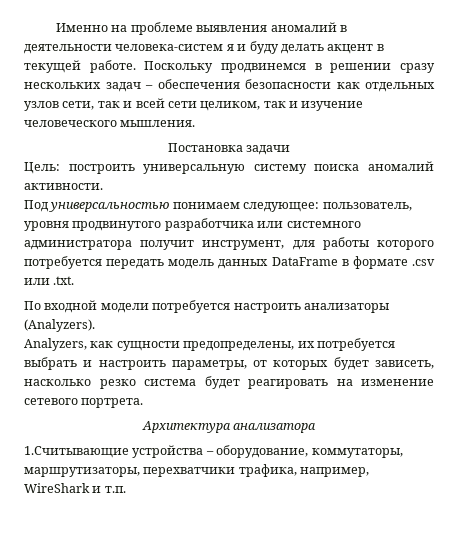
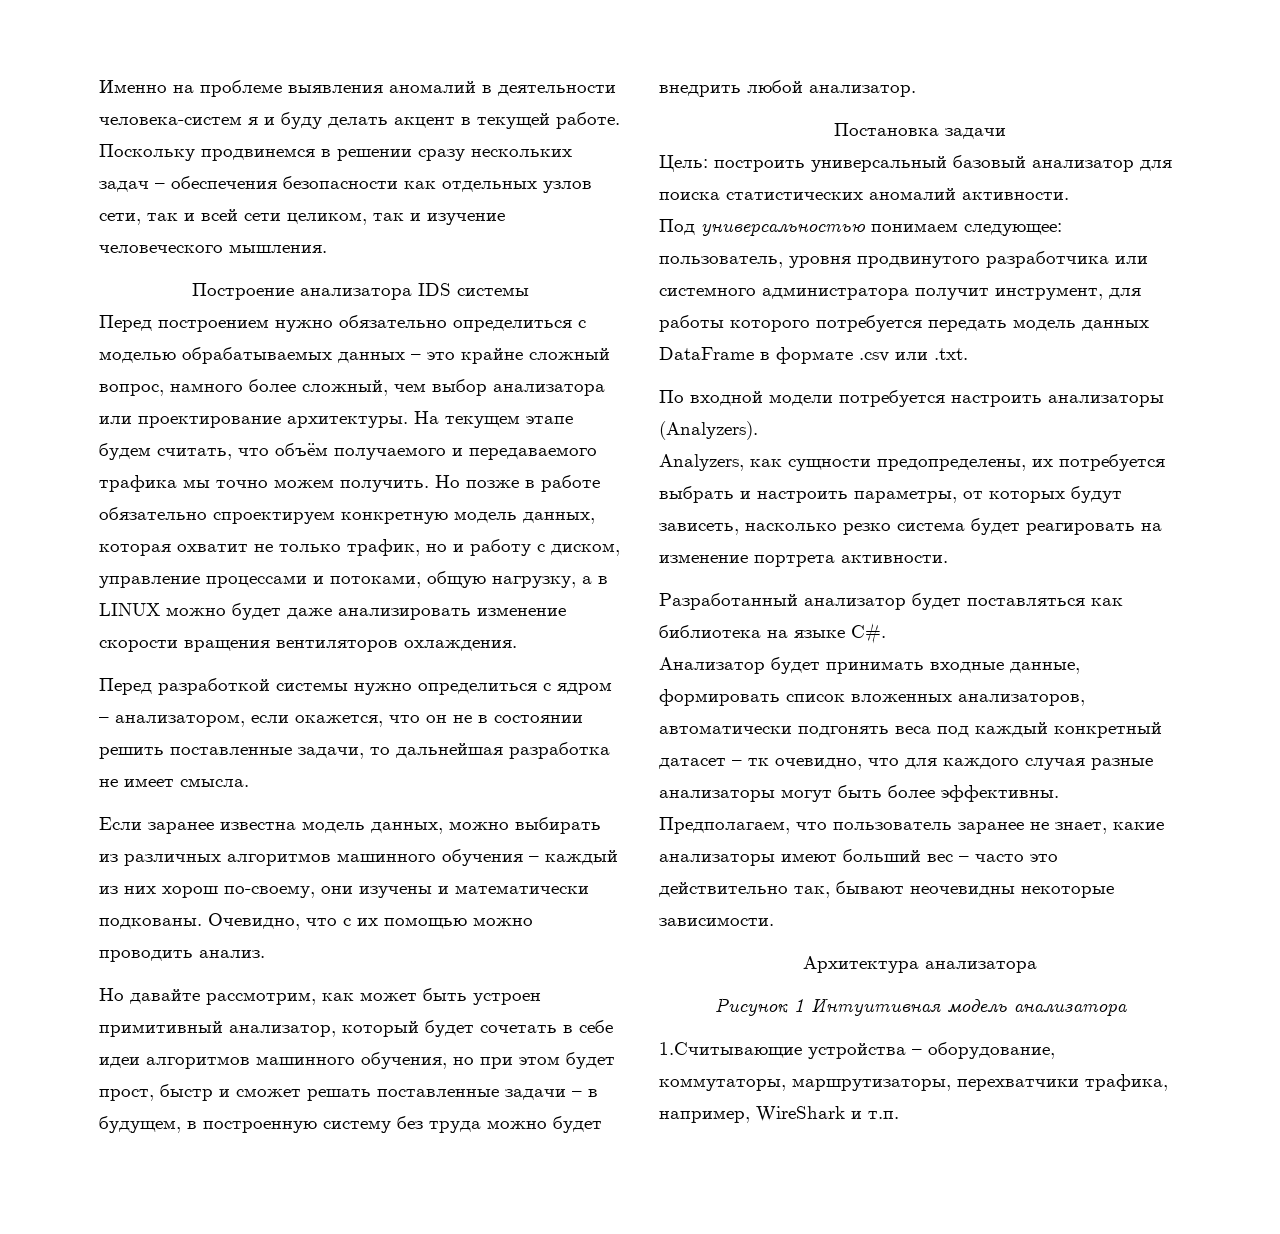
[167,143,291,155] [24,162,360,174] Постановка задачи // Цель: построить универсальную систему поиска -> [191,283,529,300] [99,315,586,332] [99,347,610,364] [99,379,605,396] [99,411,573,428] [99,443,597,460] [99,475,600,492] [99,507,595,524] [99,539,620,556] [99,571,608,588] [99,603,566,620] [99,640,517,652] [99,678,612,695] [99,714,583,727] [99,742,610,759] [99,778,249,787] [99,817,601,834] [99,849,618,866] [99,885,589,898] [99,913,533,930] [99,950,265,962] [99,988,541,1005] [99,1020,613,1037] [99,1052,615,1069] [99,1084,598,1101] [99,1116,602,1133] [659,80,916,97] [834,123,1006,139] [659,155,1172,172] [659,192,863,200] Построение анализатора IDS системы // Перед построением нужно обязательно определиться с моделью обрабатываемых данных – это крайне сложный вопрос, намного более сложный, чем выбор анализатора или проектирование архитектуры. На текущем этапе будем считать, что объём получаемого и передаваемого трафика мы точно можем получить. Но позже в работе обязательно спроектируем конкретную модель данных, которая охватит не только трафик, но и работу с диском, управление процессами и потоками, общую нагрузку, а в LINUX можно будет даже анализировать изменение скорости вращения вентиляторов охлаждения. // Перед разработкой системы нужно определиться с ядром – анализатором, если окажется, что он не в состоянии решить поставленные задачи, то дальнейшая разработка не имеет смысла. // Если заранее известна модель данных, можно выбирать из различных алгоритмов машинного обучения – каждый из них хорош по-своему, они изучены и математически подкованы. Очевидно, что с их помощью можно проводить анализ. // Но давайте рассмотрим, как может быть устроен примитивный анализатор, который будет сочетать в себе идеи алгоритмов машинного обучения, но при этом будет прост, быстр и сможет решать поставленные задачи – в будущем, в построенную систему без труда можно будет внедрить любой анализатор. // Постановка задачи // Цель: построить универсальный базовый анализатор для поиска статистических
[333,357,369,370] будет -> [1071,486,1122,503] будут
[24,398,144,408] [141,421,231,433] сетевого портрета. // Архитектура -> [754,555,948,567] [659,593,1123,610] [659,623,886,644] [659,657,1080,674] [659,689,1085,706] [659,722,1162,738] [659,758,1153,770] [659,785,1059,802] [659,817,1164,834] [659,849,1058,866] [659,881,1114,898] [659,917,774,926] [803,956,1037,973] [714,998,1007,1016] портрета активности. // Разработанный анализатор будет поставляться как библиотека на языке C#. // Анализатор будет принимать входные данные, формировать список вложенных анализаторов, автоматически подгонять веса под каждый конкретный датасет – тк очевидно, что для каждого случая разные анализаторы могут быть более эффективны. Предполагаем, что пользователь заранее не знает, какие анализаторы имеют больший вес – часто это действительно так, бывают неочевидны некоторые зависимости. // Архитектура анализатора // Рисунок 1 Интуитивная модель

